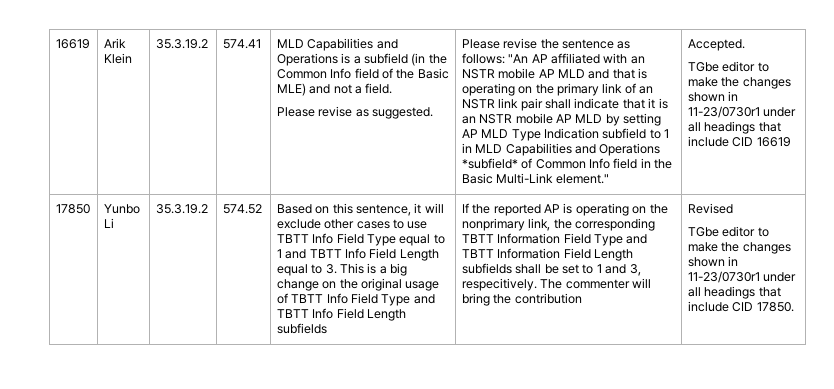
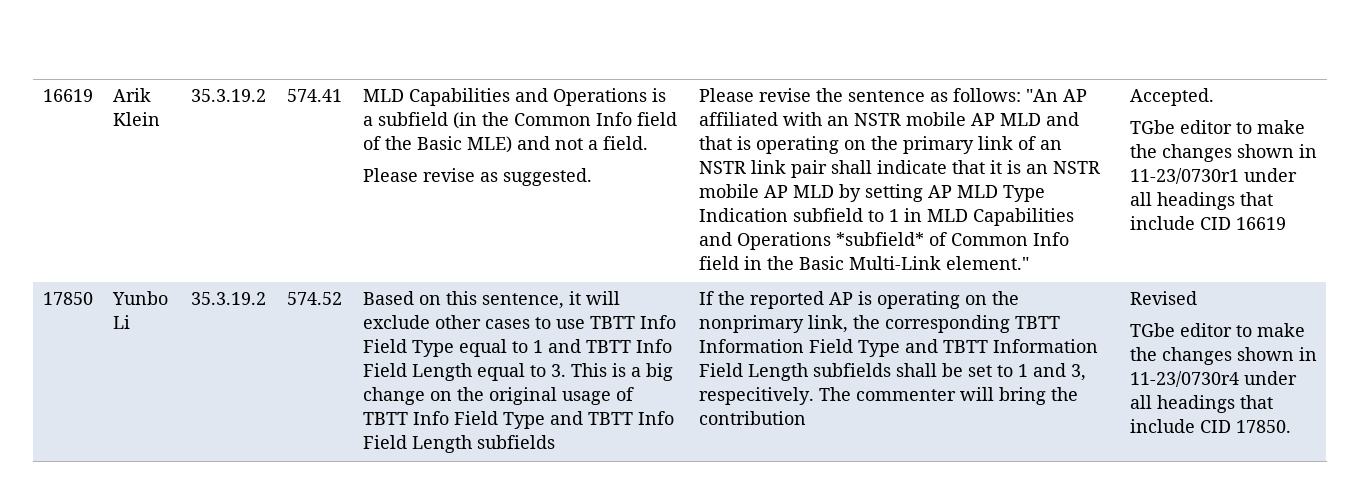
[687,271,760,283] 11-23/0730r1 -> [1129,371,1239,387] 11-23/0730r4

